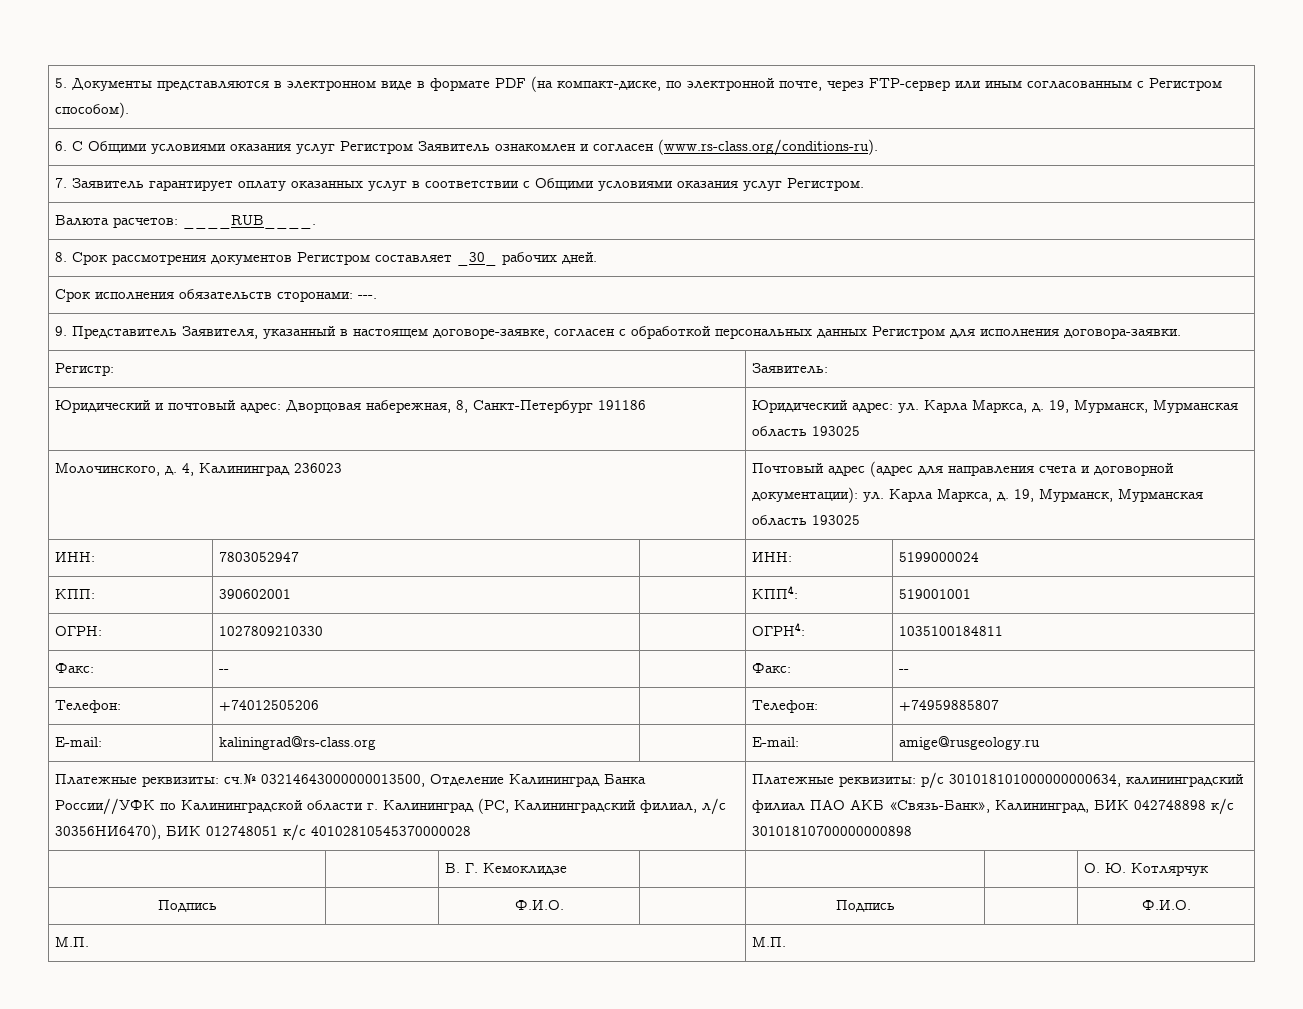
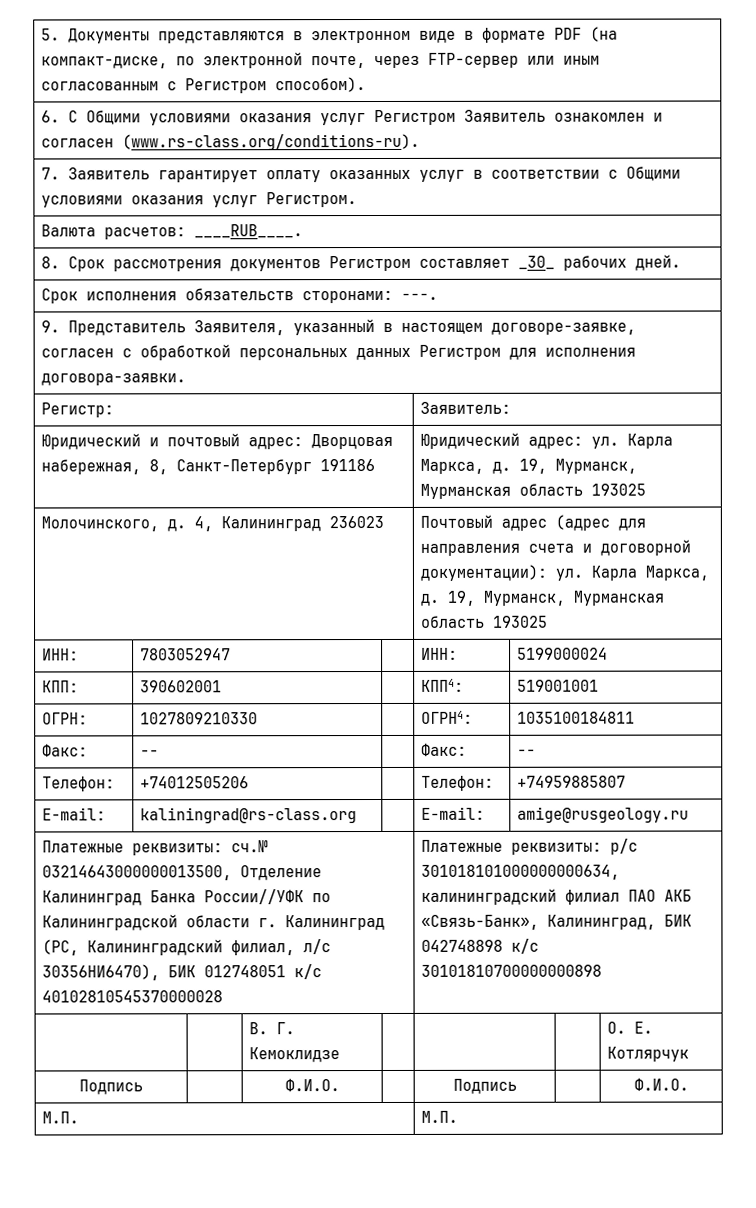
[1104,863,1126,873] Ю. -> [633,1021,653,1034] Е.

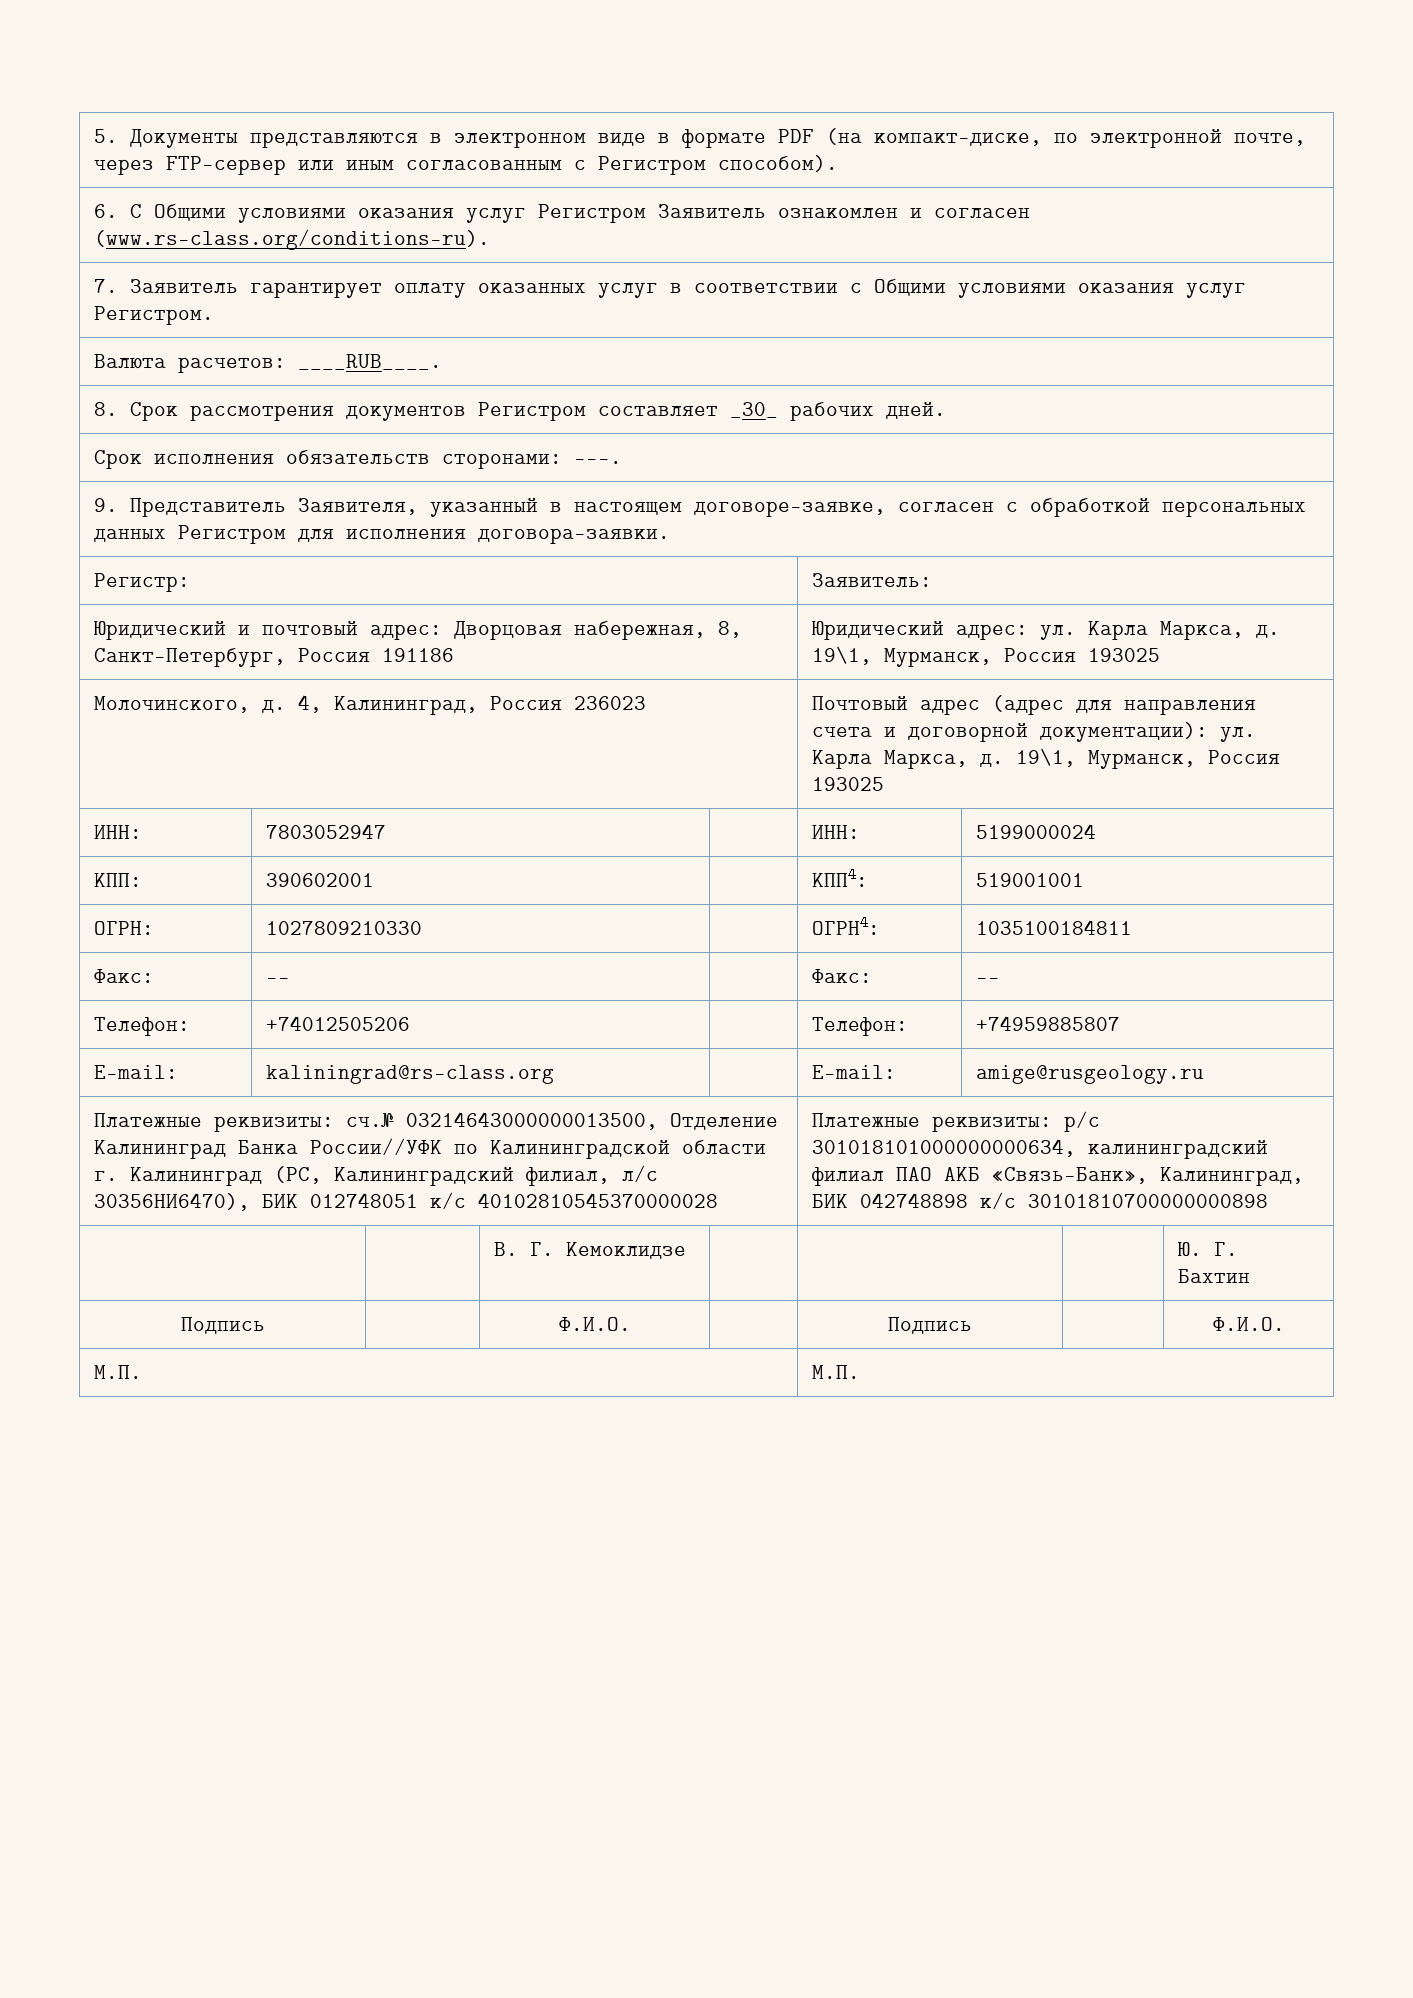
[175,459,312,475] Санкт-Петербург -> [93,648,370,667] Санкт-Петербург, Россия
[518,458,637,474] [419,483,583,499] 19, Мурманск, Мурманская область -> [811,646,1076,667] 19\1, Мурманск, Россия
[220,516,321,532] Калининград -> [333,696,562,715] Калининград, Россия
[446,590,665,606] [420,615,485,628] 19, Мурманск, Мурманская область -> [1015,748,1280,769] 19\1, Мурманск, Россия
[606,1021,653,1034] [606,1046,689,1062] О. Е. Котлярчук -> [1177,1242,1238,1256] [1177,1269,1250,1283] Ю. Г. Бахтин

